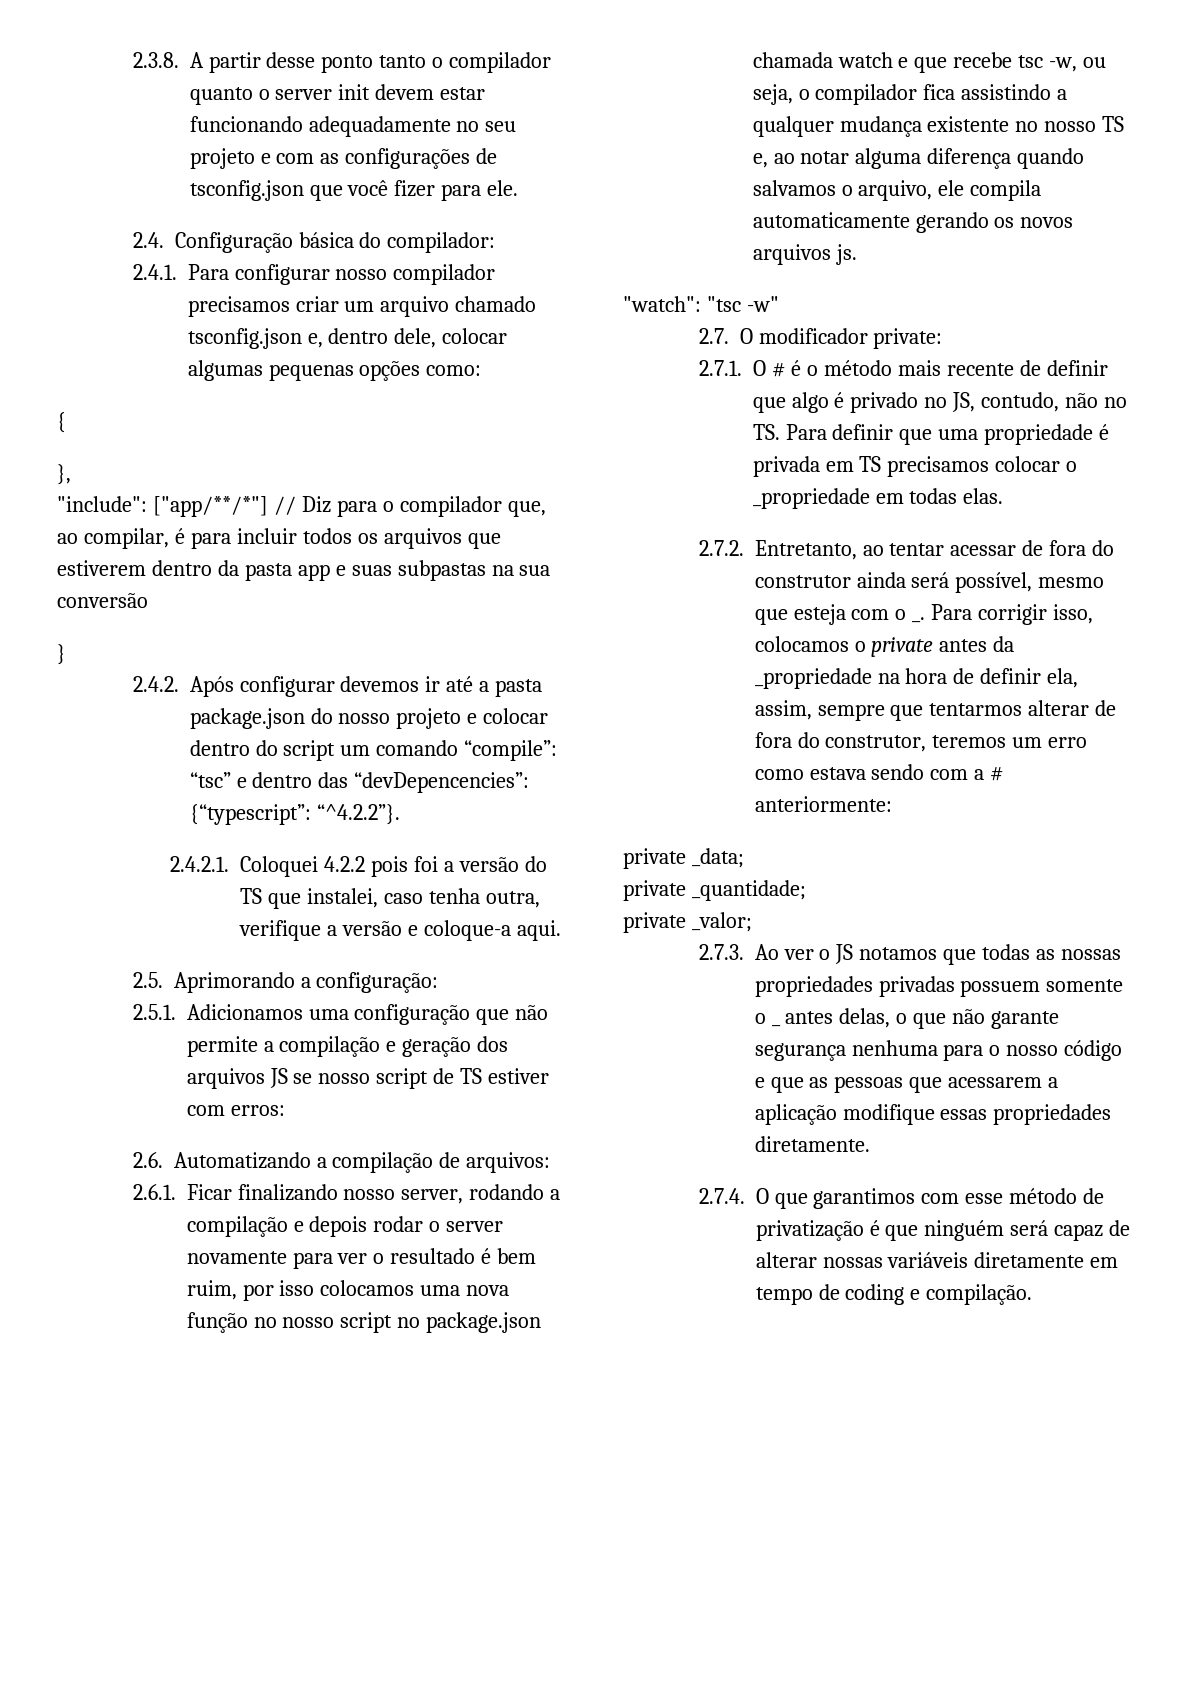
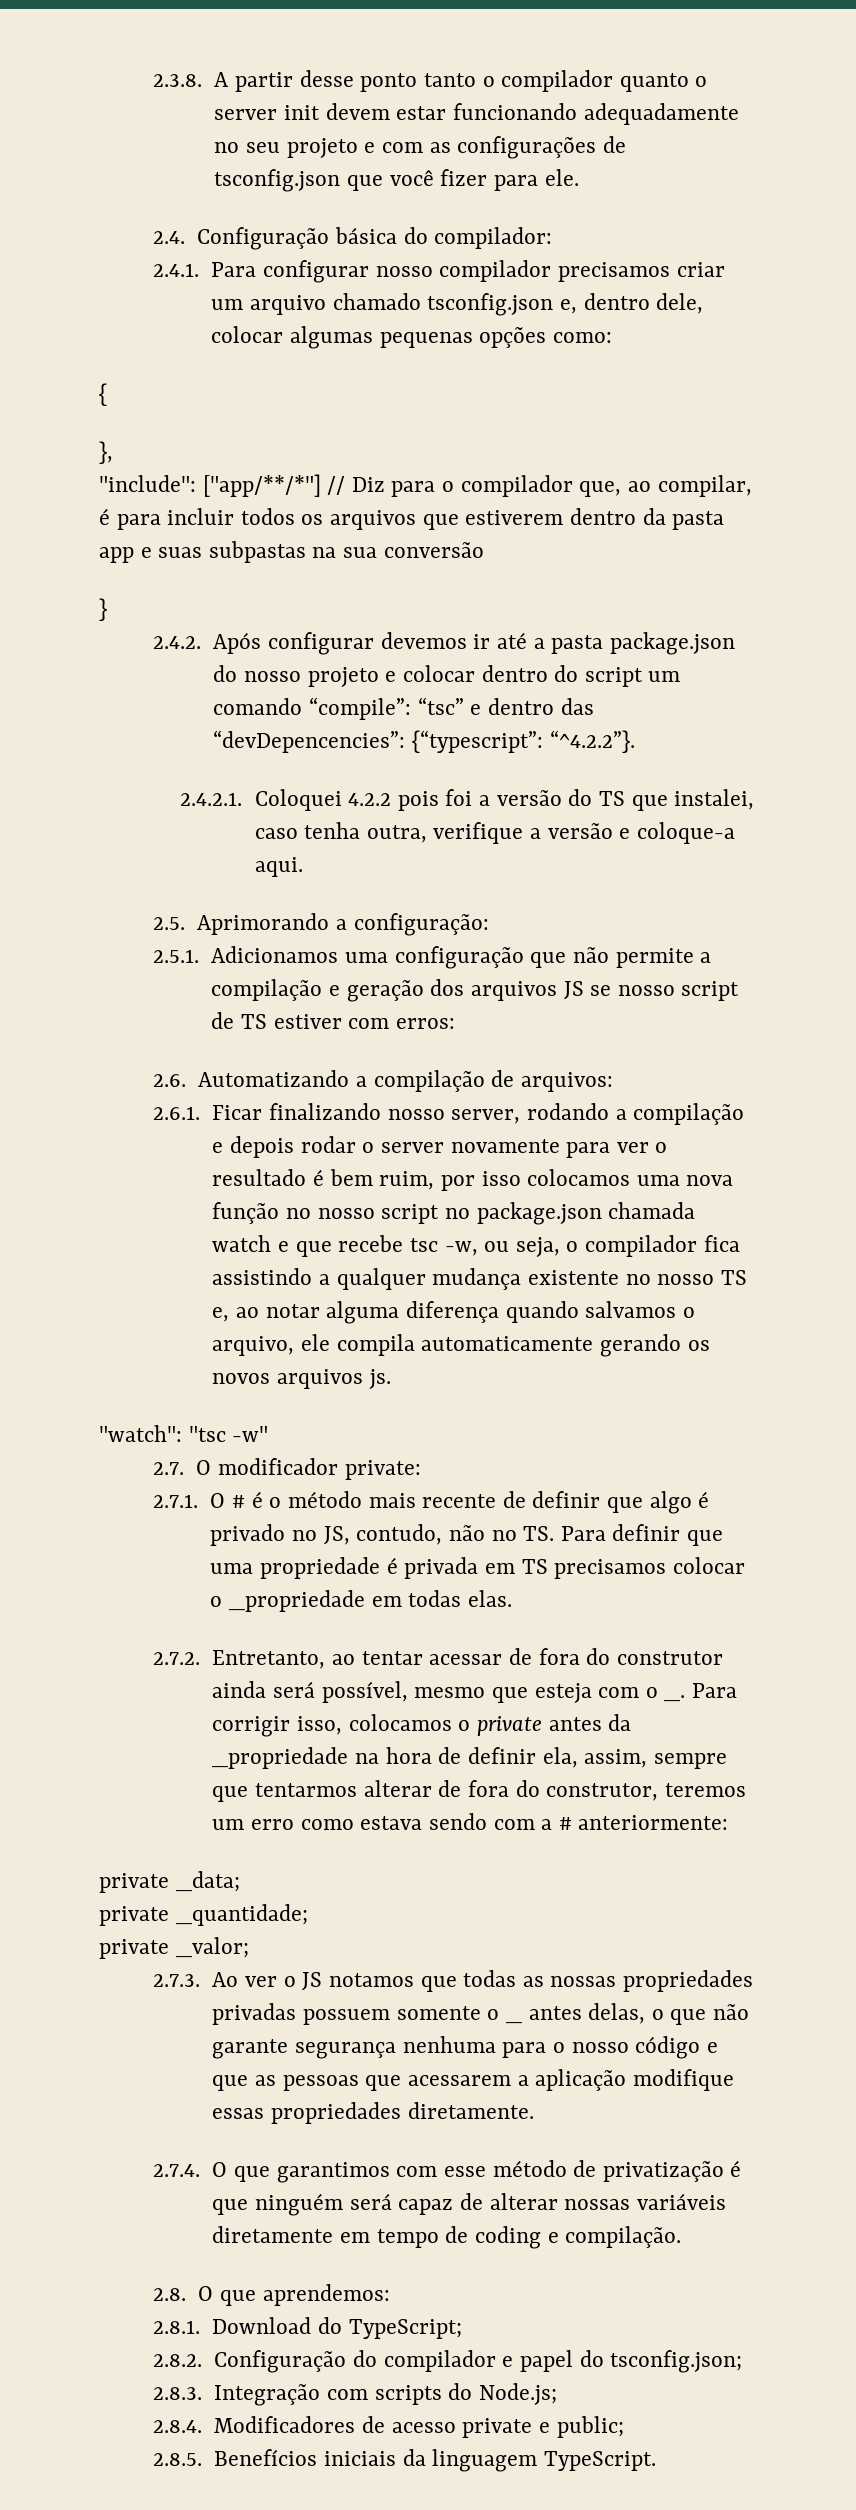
(1033, 1294) none -> [153,2284,390,2306] [153,2317,462,2339] [153,2350,743,2373] [153,2383,557,2406] [153,2416,624,2438] [153,2449,656,2472] // 2.8. O que aprendemos: // 2.8.1. Download do TypeScript; // 2.8.2. Configuração do compilador e papel do tsconfig.json; // 2.8.3. Integração com scripts do Node.js; // 2.8.4. Modificadores de acesso private e public; // 2.8.5. Benefícios iniciais da linguagem TypeScript.

